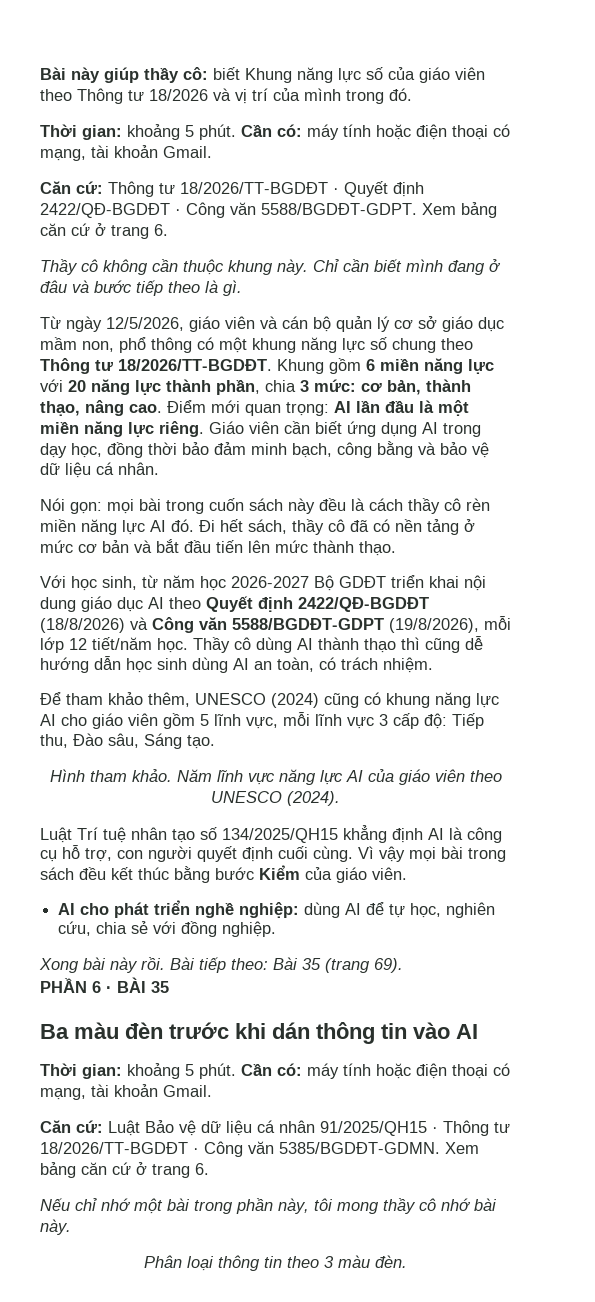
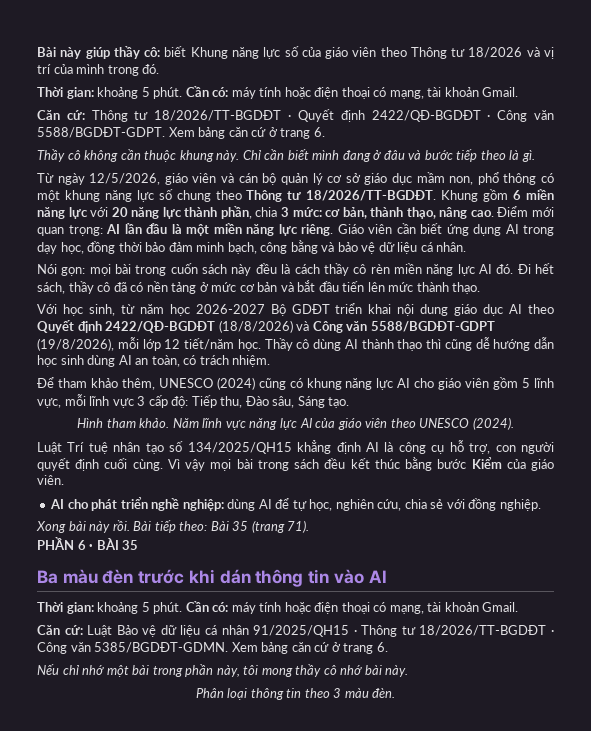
[374,958,403,973] 69). -> [287,520,310,533] 71).

